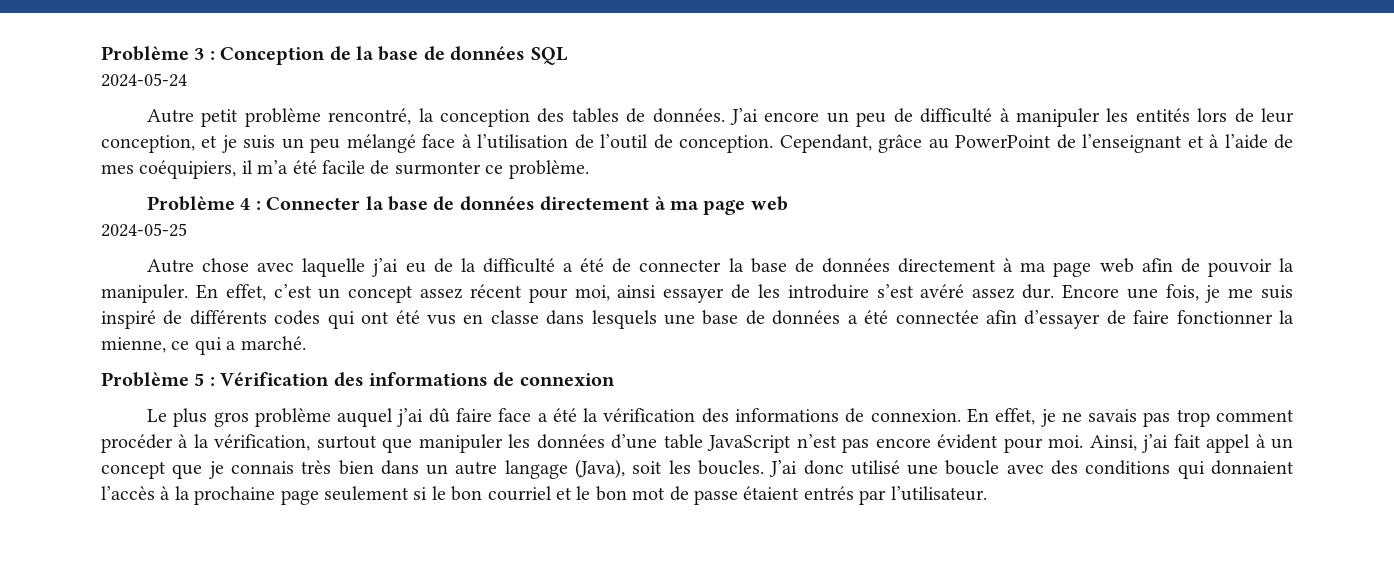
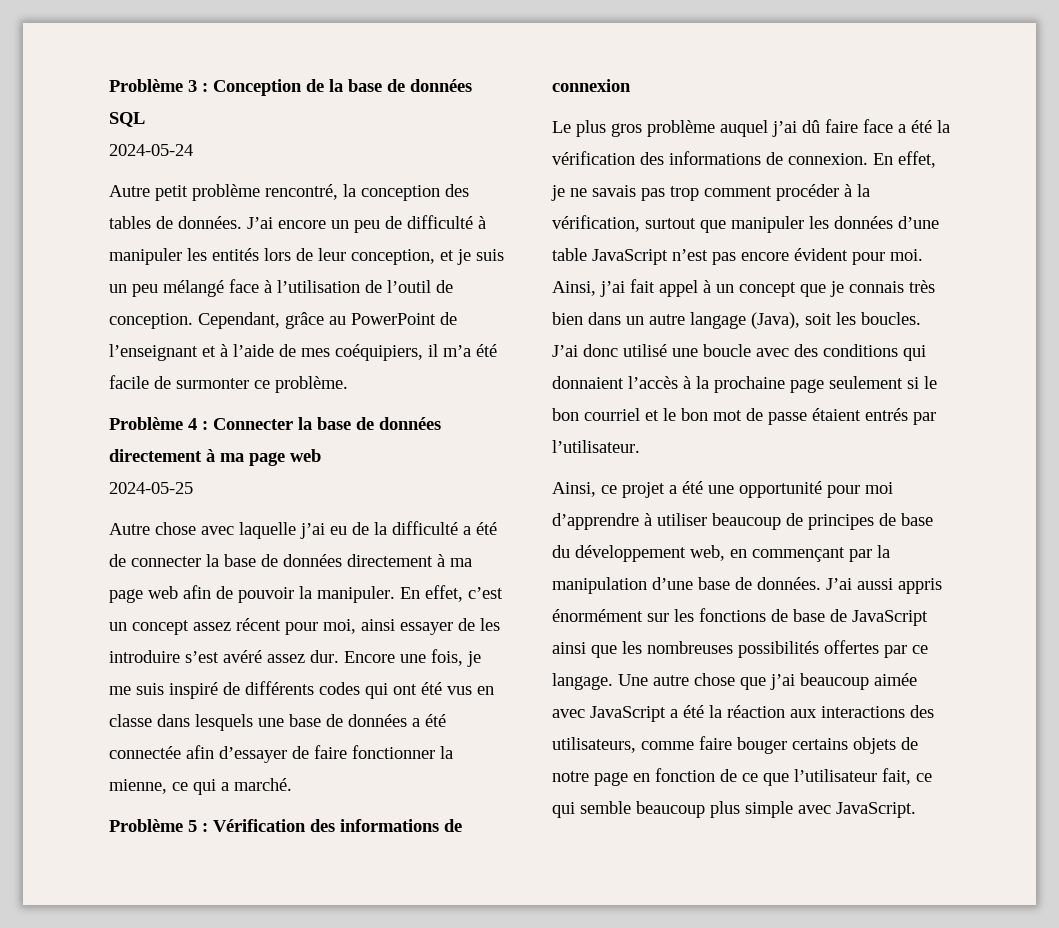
(987, 493) none -> [552,481,893,498] [552,513,933,530] [552,545,890,562] [552,577,942,594] [552,608,928,626] [552,640,928,658] [552,673,917,690] [552,705,934,722] [552,736,918,754] [552,768,932,786] [552,801,916,818] // Ainsi, ce projet a été une opportunité pour moi d’apprendre à utiliser beaucoup de principes de base du développement web, en commençant par la manipulation d’une base de données. J’ai aussi appris énormément sur les fonctions de base de JavaScript ainsi que les nombreuses possibilités offertes par ce langage. Une autre chose que j’ai beaucoup aimée avec JavaScript a été la réaction aux interactions des utilisateurs, comme faire bouger certains objets de notre page en fonction de ce que l’utilisateur fait, ce qui semble beaucoup plus simple avec JavaScript.

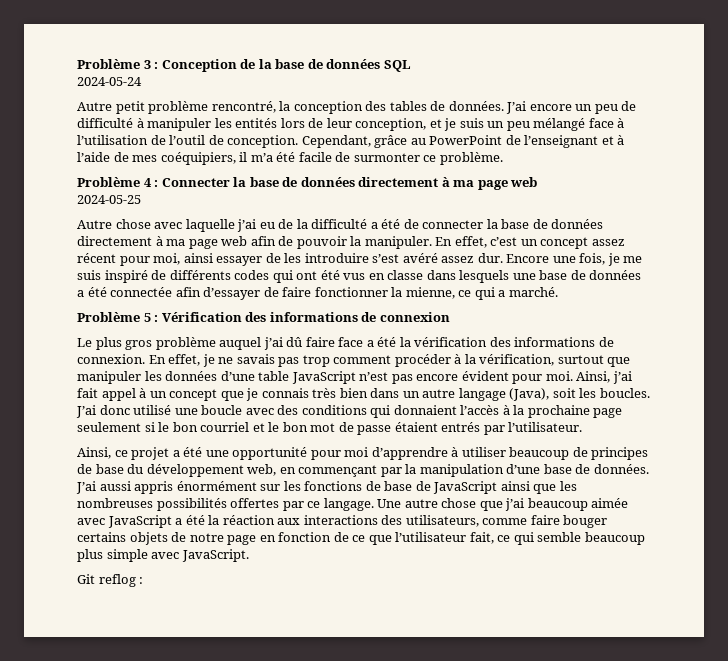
(916, 810) none -> [77,574,144,587] // Git reflog :

